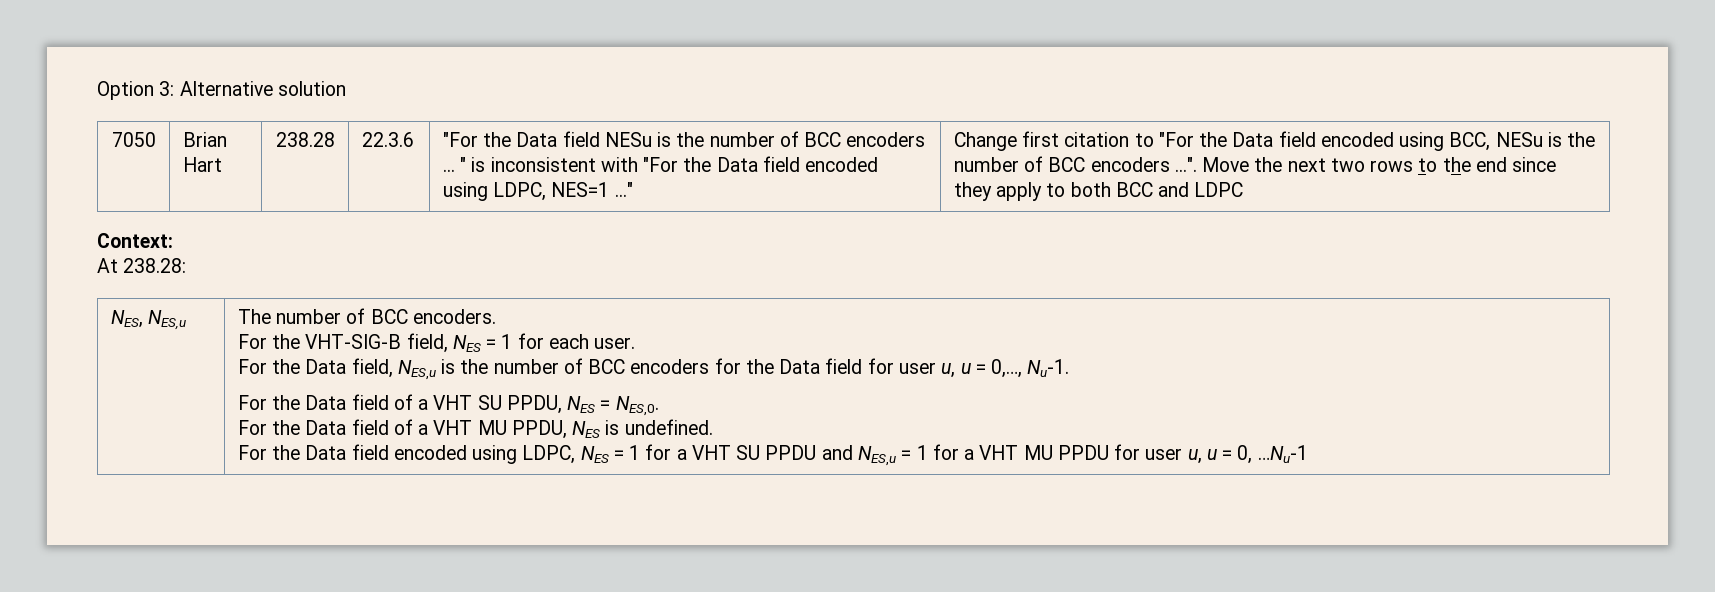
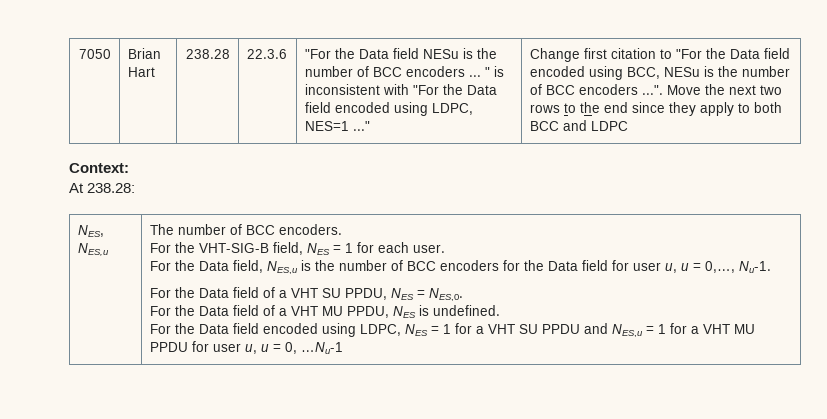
[97,81,346,100] Option 3: Alternative solution // -> (79, 54) none

